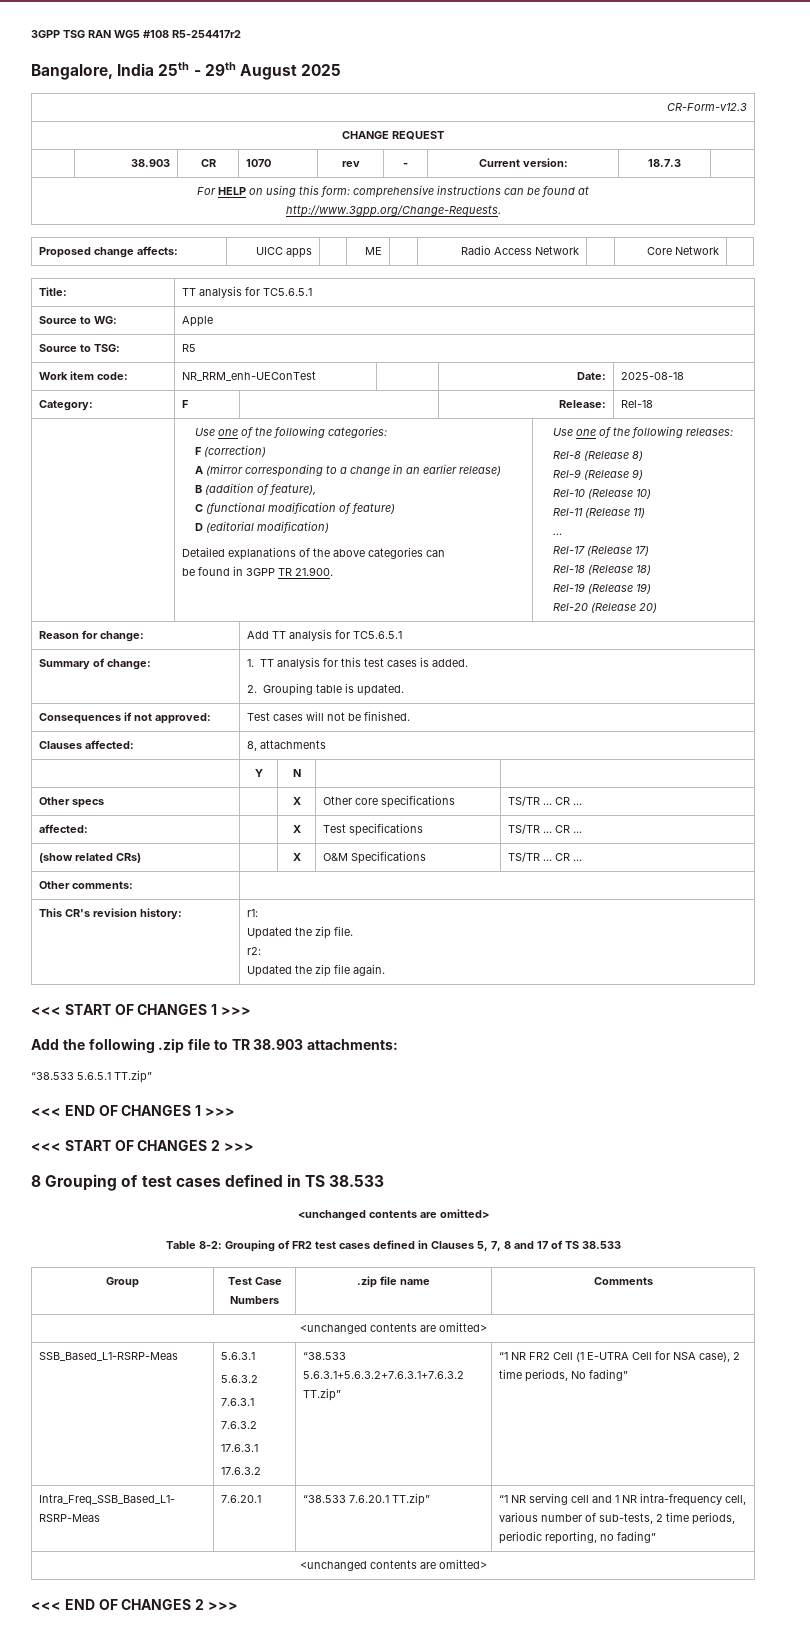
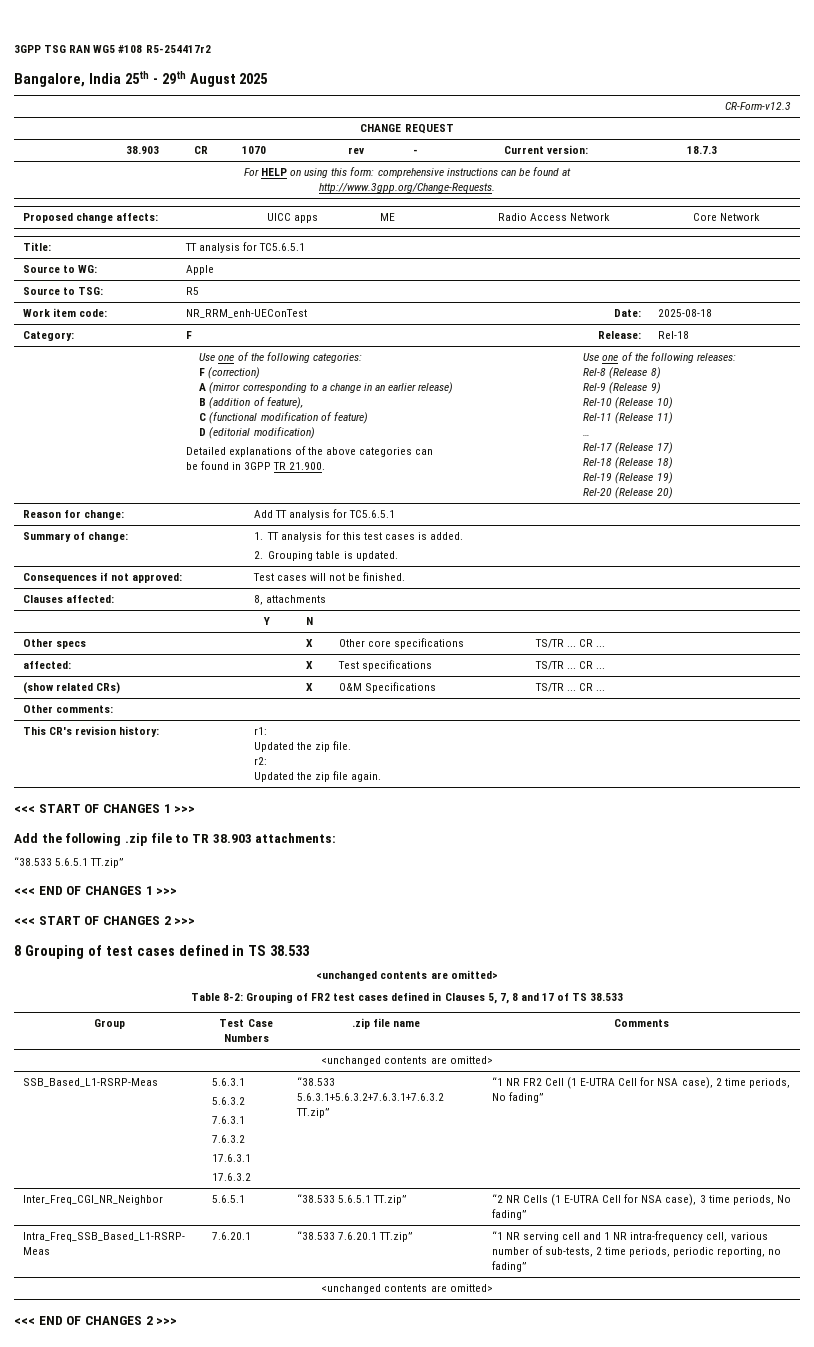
(629, 1375) none -> [22,1195,163,1205] [211,1195,245,1203] [296,1194,407,1205] [491,1194,791,1206] [491,1209,527,1220] // Inter_Freq_CGI_NR_Neighbor | 5.6.5.1 | “38.533 5.6.5.1 TT.zip” | “2 NR Cells (1 E-UTRA Cell for NSA case), 3 time periods, No fading”

